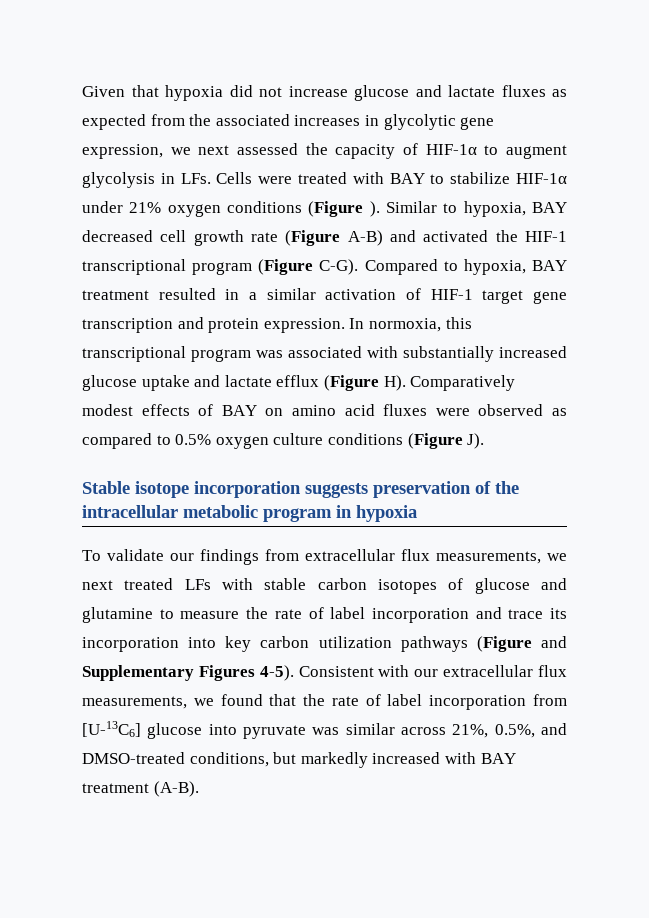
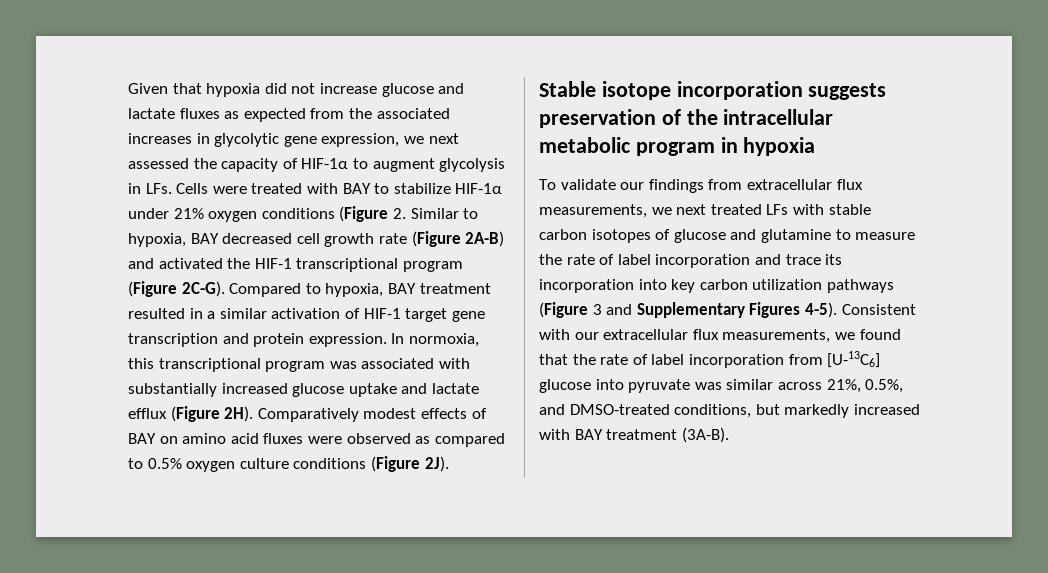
[369,201,380,217] ). -> [392,208,406,219] 2.
[347,230,383,246] A-B) -> [465,231,505,247] 2A-B)
[319,259,359,275] C-G). -> [181,281,225,297] 2C-G).
[383,375,406,391] H). -> [224,406,254,422] 2H).
[467,433,485,449] J). -> [424,456,449,472] 2J).
(532, 644) none -> [592,304,602,315] 3
[153,781,199,797] (A-B). -> [681,427,729,443] (3A-B).

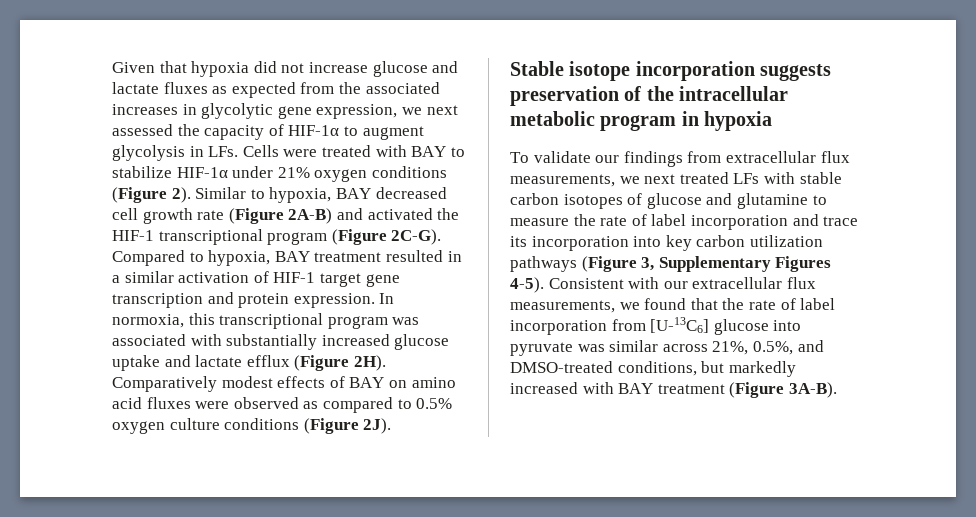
[392,208,406,219] 2. -> [171,187,191,203] 2).
[592,304,633,315] 3 and -> [641,257,655,271] 3,
[681,427,729,443] (3A-B). -> [729,382,837,398] (Figure 3A-B).

